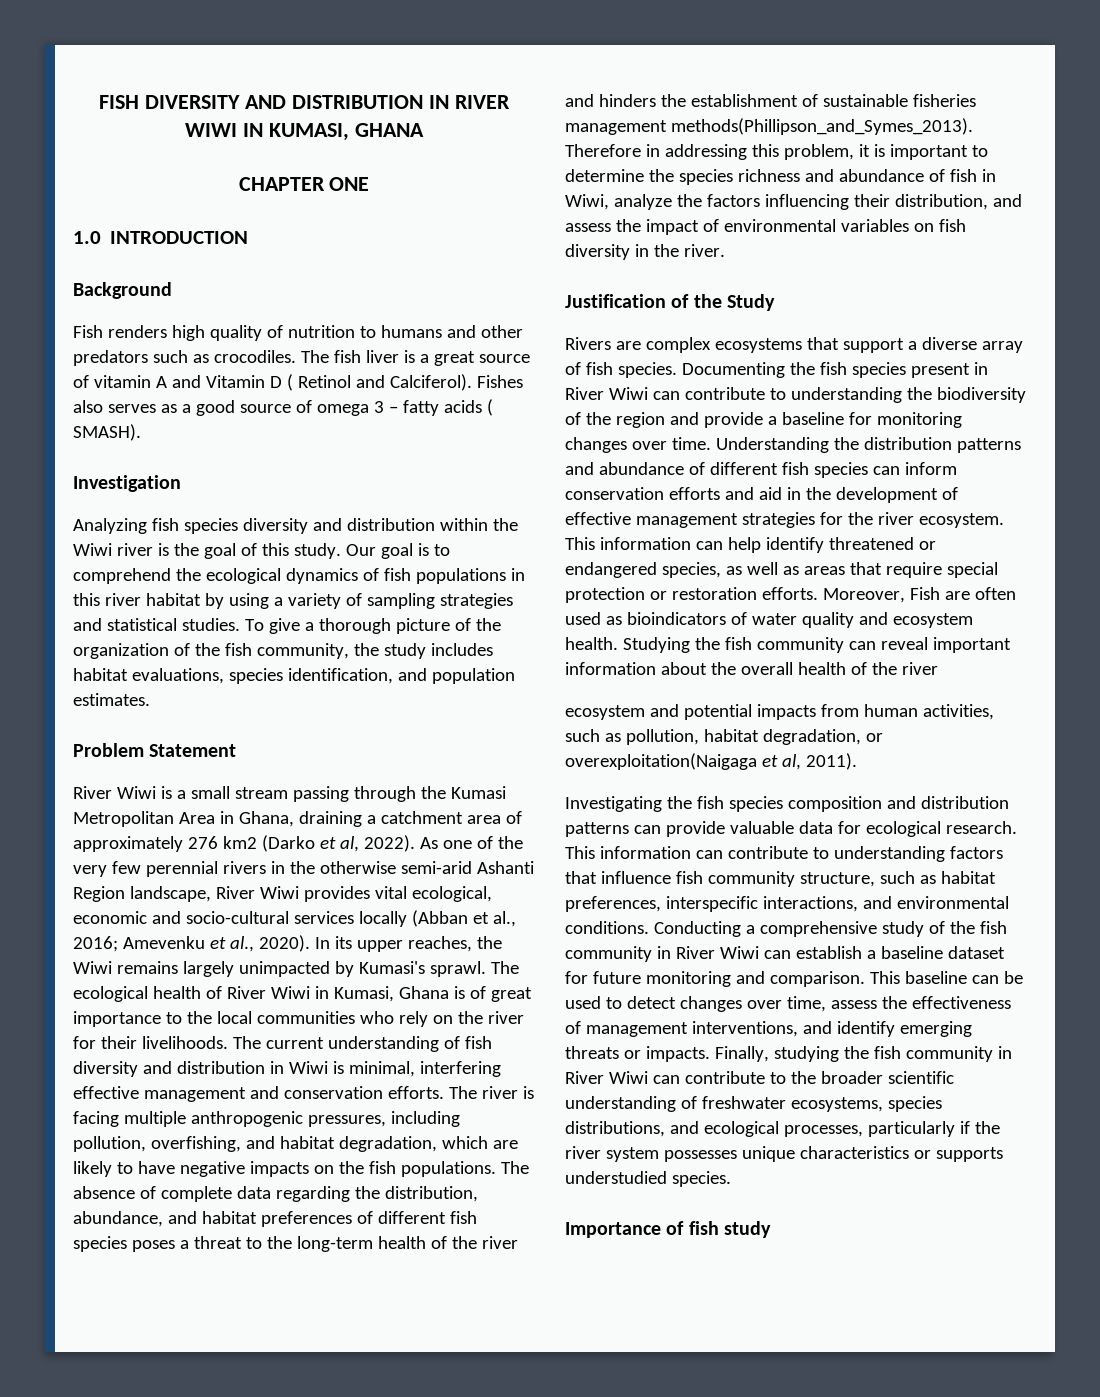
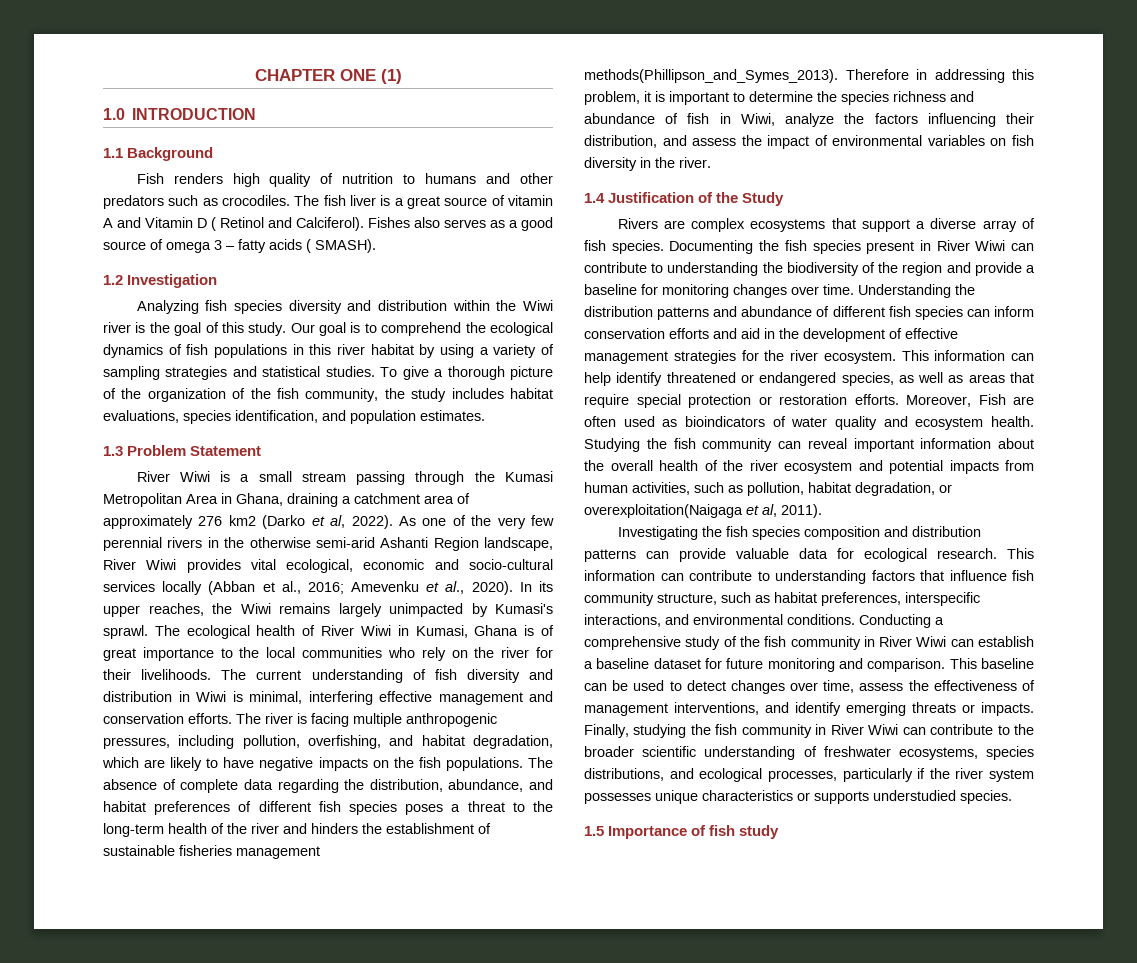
[99,95,510,109] [185,123,424,141] FISH DIVERSITY AND DISTRIBUTION IN RIVER WIWI IN KUMASI, GHANA // -> (254, 75) none
(370, 184) none -> [380,69,402,84] (1)
(249, 237) none -> [103,148,123,158] 1.1
(141, 432) none -> [103,275,123,285] 1.2
(150, 699) none -> [103,446,123,456] 1.3
(725, 250) none -> [584,193,605,203] 1.4
(938, 668) // -> (778, 465) none
(731, 1179) none -> [584,826,604,836] 1.5

